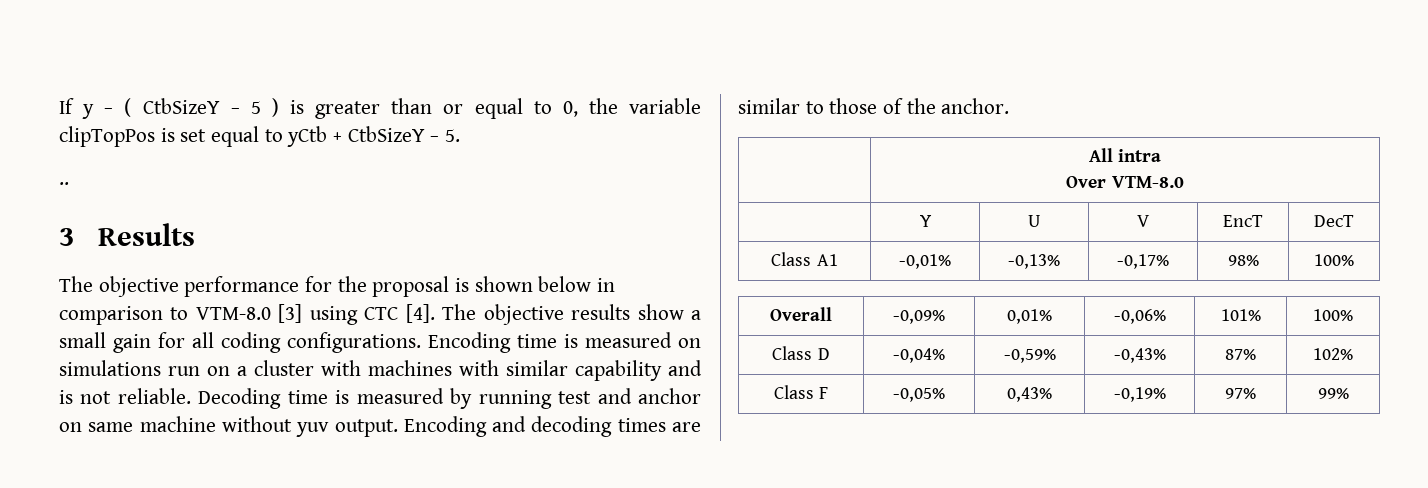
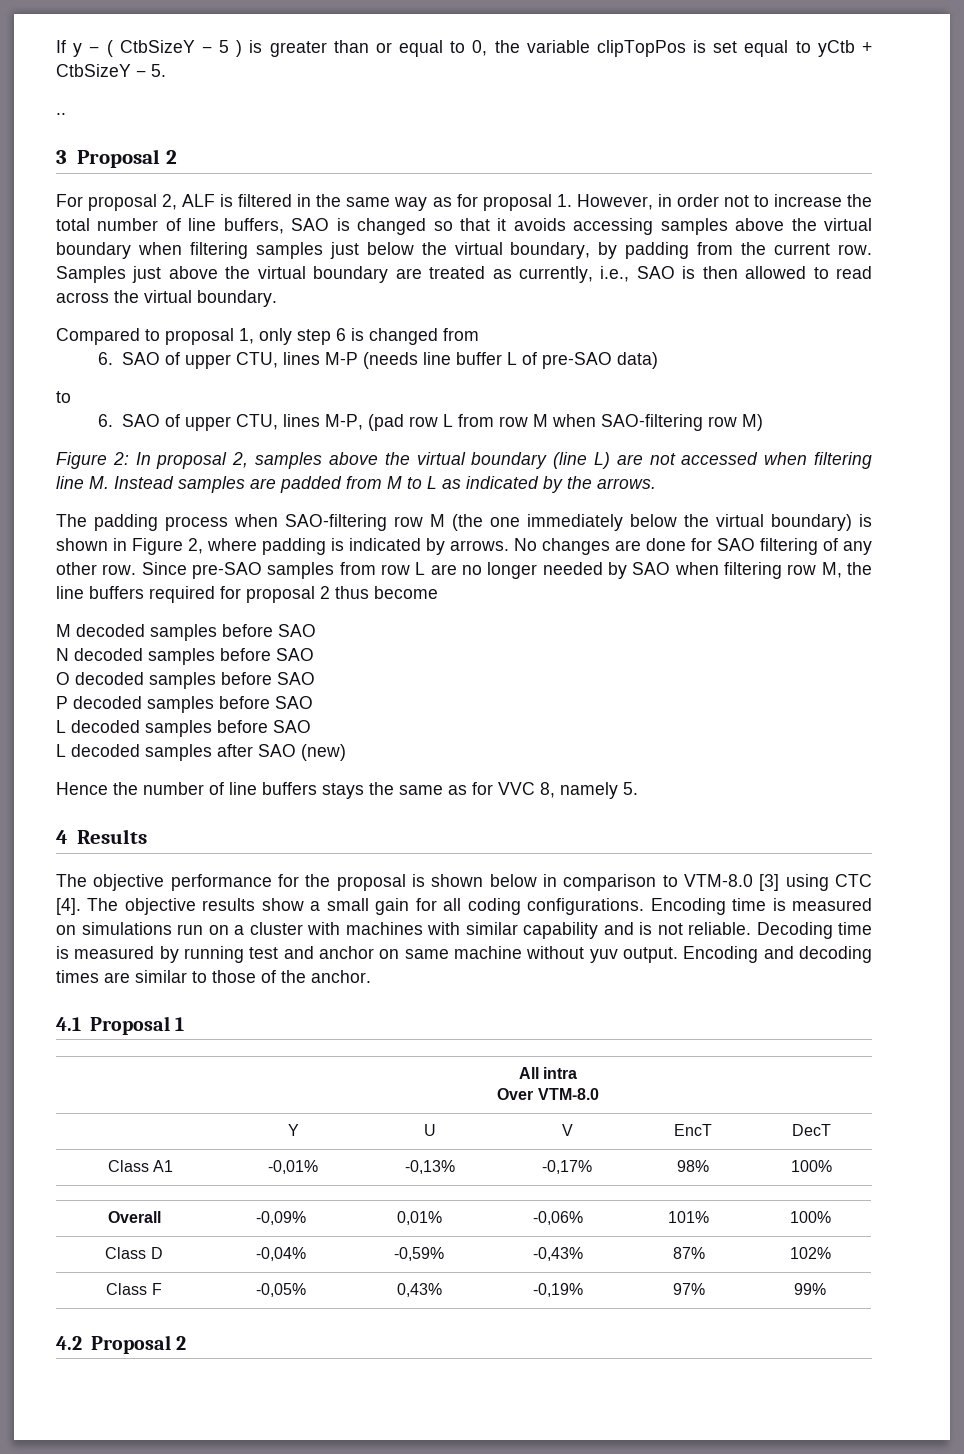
(75, 237) none -> [76,149,177,168] [56,194,872,211] [56,218,872,235] [56,242,873,259] [56,266,872,283] [56,290,277,307] [56,328,479,345] [97,352,658,369] [56,391,71,403] [97,414,763,431] [56,452,872,469] [56,476,656,493] [56,514,872,531] [56,538,872,555] [56,562,873,579] [56,586,438,603] [56,624,316,641] [56,648,314,665] [56,672,315,689] [56,696,313,713] [56,720,311,737] [56,744,346,761] [56,782,638,799] [56,830,68,844] Proposal 2 // For proposal 2, ALF is filtered in the same way as for proposal 1. However, in order not to increase the total number of line buffers, SAO is changed so that it avoids accessing samples above the virtual boundary when filtering samples just below the virtual boundary, by padding from the current row. Samples just above the virtual boundary are treated as currently, i.e., SAO is then allowed to read across the virtual boundary. // Compared to proposal 1, only step 6 is changed from // 6. SAO of upper CTU, lines M-P (needs line buffer L of pre-SAO data) // to // 6. SAO of upper CTU, lines M-P, (pad row L from row M when SAO-filtering row M) // Figure 2: In proposal 2, samples above the virtual boundary (line L) are not accessed when filtering line M. Instead samples are padded from M to L as indicated by the arrows. // The padding process when SAO-filtering row M (the one immediately below the virtual boundary) is shown in Figure 2, where padding is indicated by arrows. No changes are done for SAO filtering of any other row. Since pre-SAO samples from row L are no longer needed by SAO when filtering row M, the line buffers required for proposal 2 thus become // M decoded samples before SAO // N decoded samples before SAO // O decoded samples before SAO // P decoded samples before SAO // L decoded samples before SAO // L decoded samples after SAO (new) // Hence the number of line buffers stays the same as for VVC 8, namely 5. // 4
(1010, 106) none -> [56,1016,185,1035] // 4.1 Proposal 1
(1349, 393) none -> [56,1335,187,1354] // 4.2 Proposal 2

